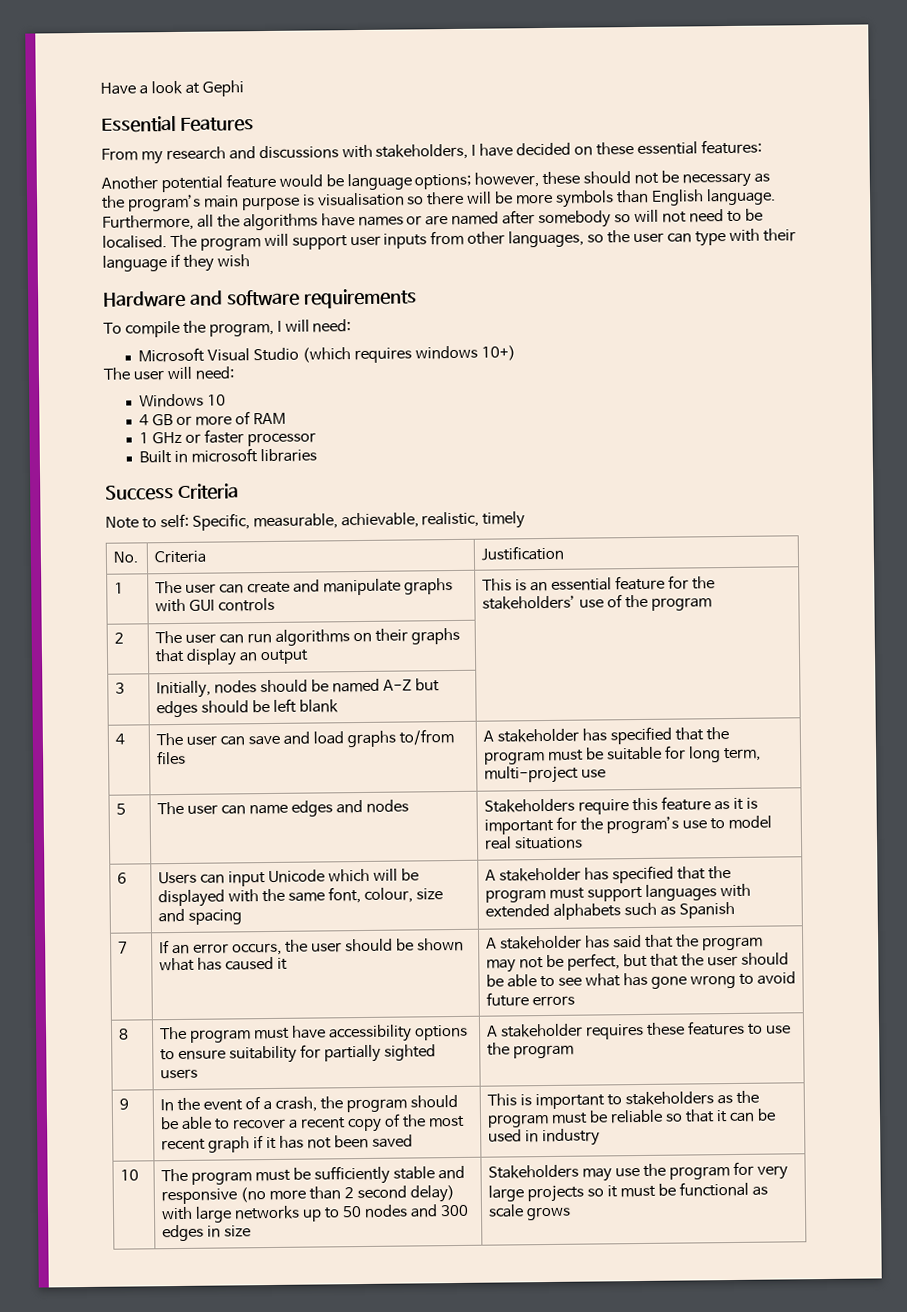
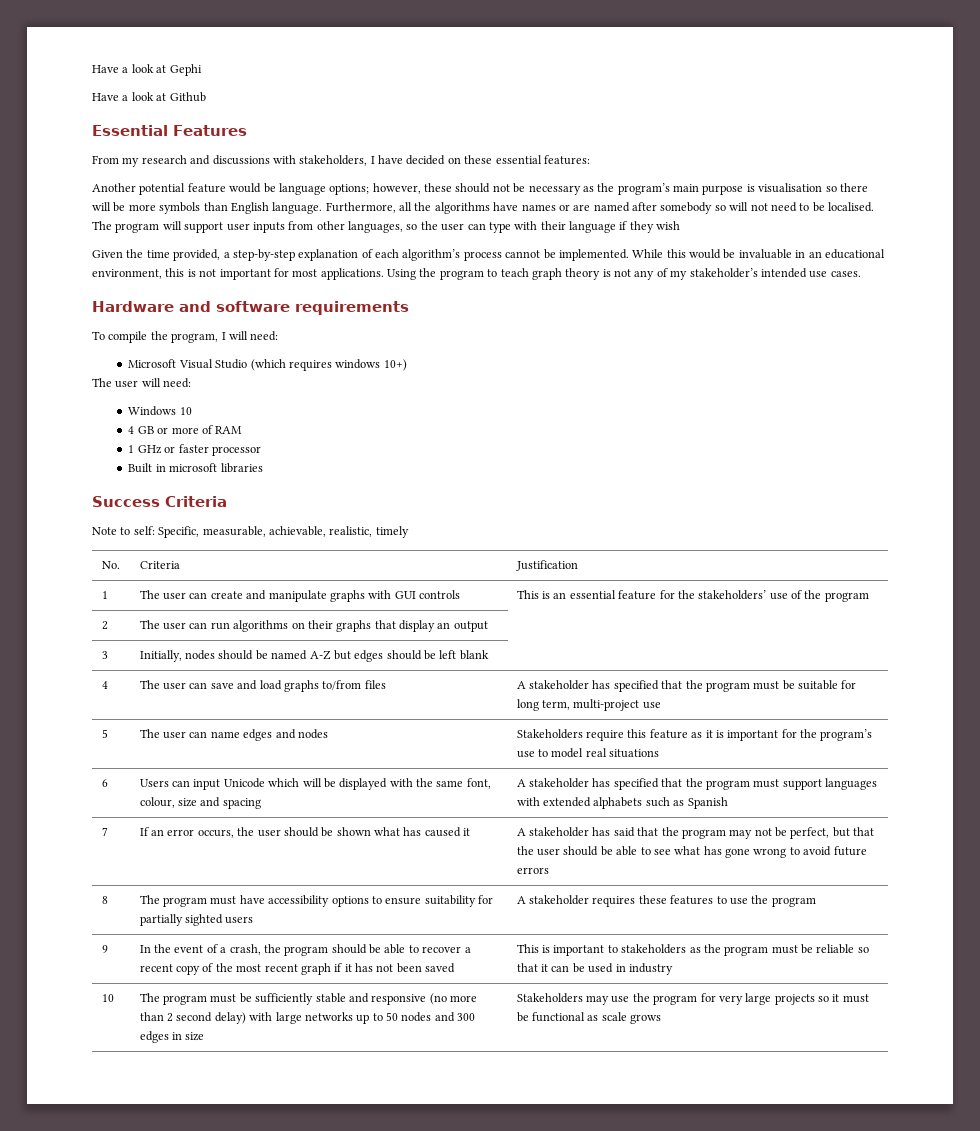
(244, 88) none -> [92,92,206,102] // Have a look at Github
(250, 260) none -> [92,249,885,261] [92,268,861,280] // Given the time provided, a step-by-step explanation of each algorithm’s process cannot be implemented. While this would be invaluable in an educational environment, this is not important for most applications. Using the program to teach graph theory is not any of my stakeholder’s intended use cases.

